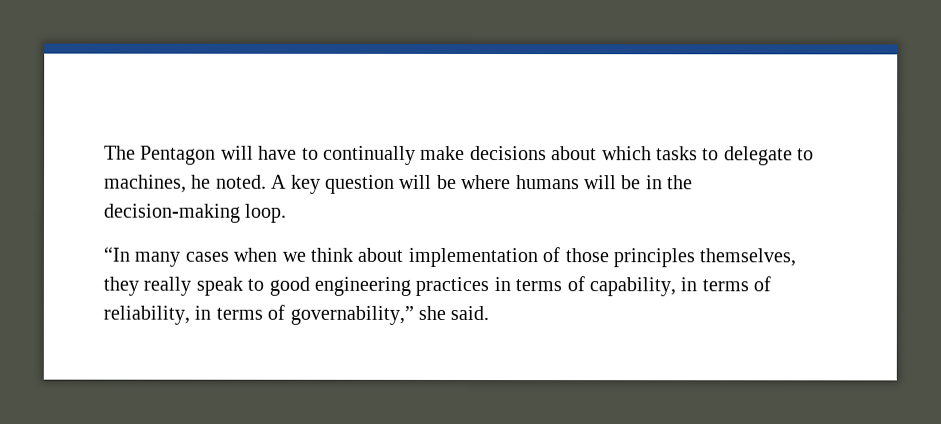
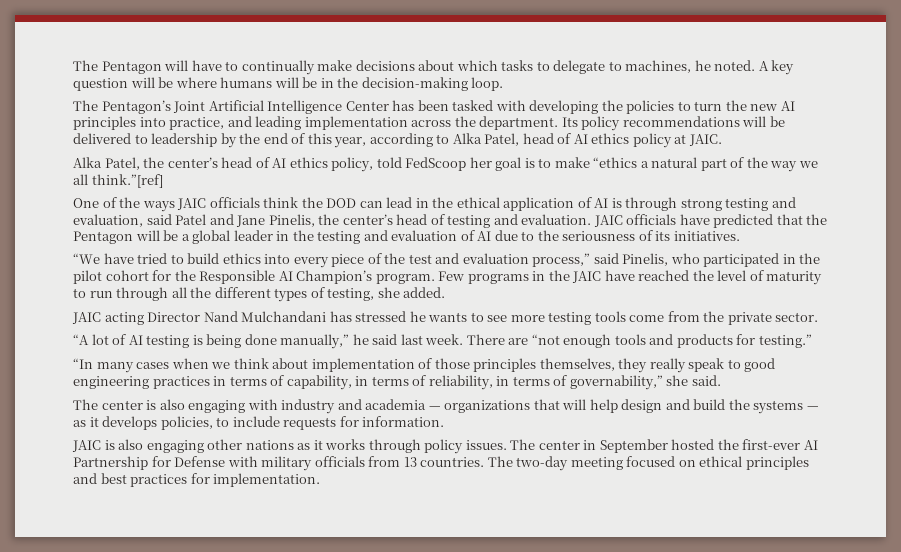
(288, 213) none -> [73,100,795,114] [73,116,785,131] [73,133,722,148] [73,157,818,172] [73,174,163,188] [73,197,796,212] [73,214,828,228] [73,230,740,244] [73,253,821,268] [73,270,823,285] [73,287,446,302] [72,311,819,325] [73,334,812,349] // The Pentagon’s Joint Artificial Intelligence Center has been tasked with developing the policies to turn the new AI principles into practice, and leading implementation across the department. Its policy recommendations will be delivered to leadership by the end of this year, according to Alka Patel, head of AI ethics policy at JAIC. // Alka Patel, the center’s head of AI ethics policy, told FedScoop her goal is to make “ethics a natural part of the way we all think.”[ref] // One of the ways JAIC officials think the DOD can lead in the ethical application of AI is through strong testing and evaluation, said Patel and Jane Pinelis, the center’s head of testing and evaluation. JAIC officials have predicted that the Pentagon will be a global leader in the testing and evaluation of AI due to the seriousness of its initiatives. // “We have tried to build ethics into every piece of the test and evaluation process,” said Pinelis, who participated in the pilot cohort for the Responsible AI Champion’s program. Few programs in the JAIC have reached the level of maturity to run through all the different types of testing, she added. // JAIC acting Director Nand Mulchandani has stressed he wants to see more testing tools come from the private sector. // “A lot of AI testing is being done manually,” he said last week. There are “not enough tools and products for testing.”
(490, 313) none -> [73,399,819,414] [73,416,445,430] [72,439,818,454] [73,456,809,471] [73,473,321,487] // The center is also engaging with industry and academia — organizations that will help design and build the systems — as it develops policies, to include requests for information. // JAIC is also engaging other nations as it works through policy issues. The center in September hosted the first-ever AI Partnership for Defense with military officials from 13 countries. The two-day meeting focused on ethical principles and best practices for implementation.

